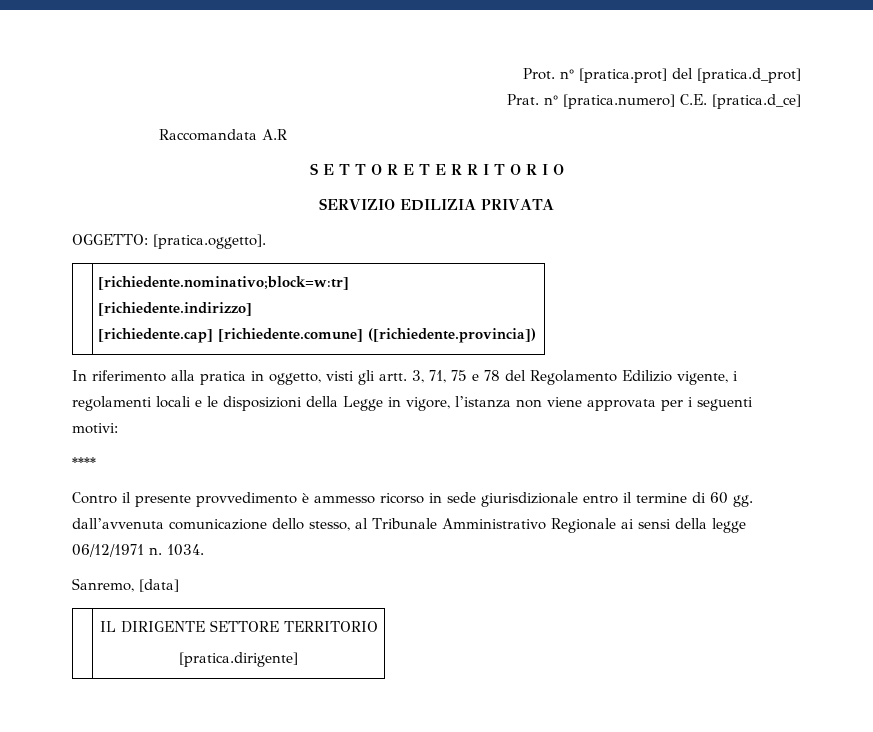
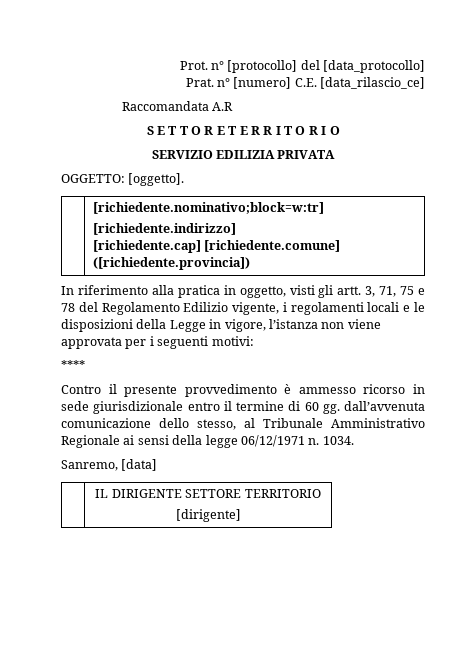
[579,68,801,83] [pratica.prot] del [pratica.d_prot] -> [227,60,425,73] [protocollo] del [data_protocollo]
[563,94,801,109] [pratica.numero] C.E. [pratica.d_ce] -> [233,77,425,89] [numero] C.E. [data_rilascio_ce]
[153,234,266,249] [pratica.oggetto]. -> [128,173,185,186] [oggetto].
[179,652,298,667] [pratica.dirigente] -> [175,509,241,522] [dirigente]

